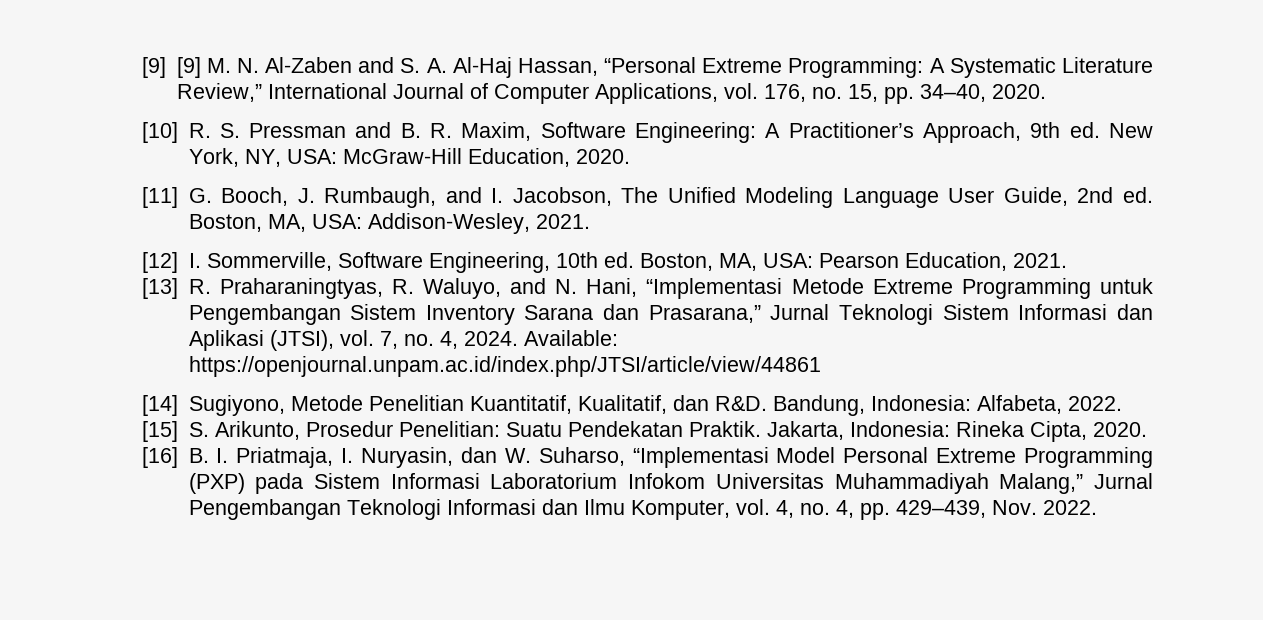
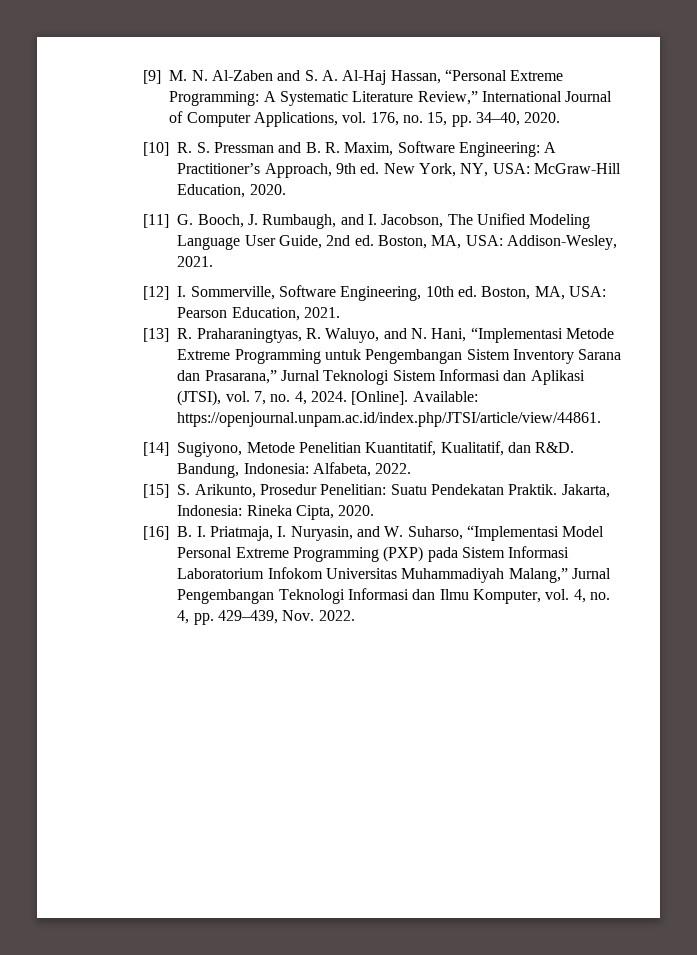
[141,57,201,78] [9] [9] -> [143,70,162,84] [9]
[523,330,618,346] [188,356,821,377] Available: https://openjournal.unpam.ac.id/index.php/JTSI/article/view/44861 -> [351,391,478,405] [177,412,602,427] [Online]. Available: https://openjournal.unpam.ac.id/index.php/JTSI/article/view/44861.
[460,447,497,463] dan -> [356,526,380,537] and

